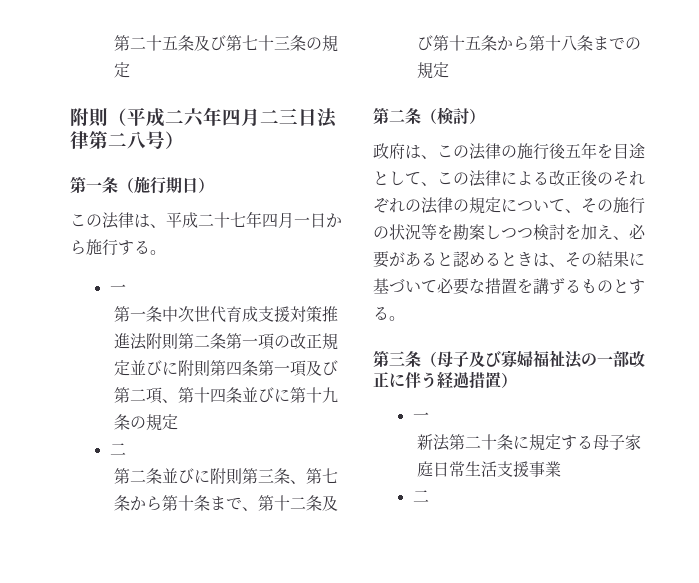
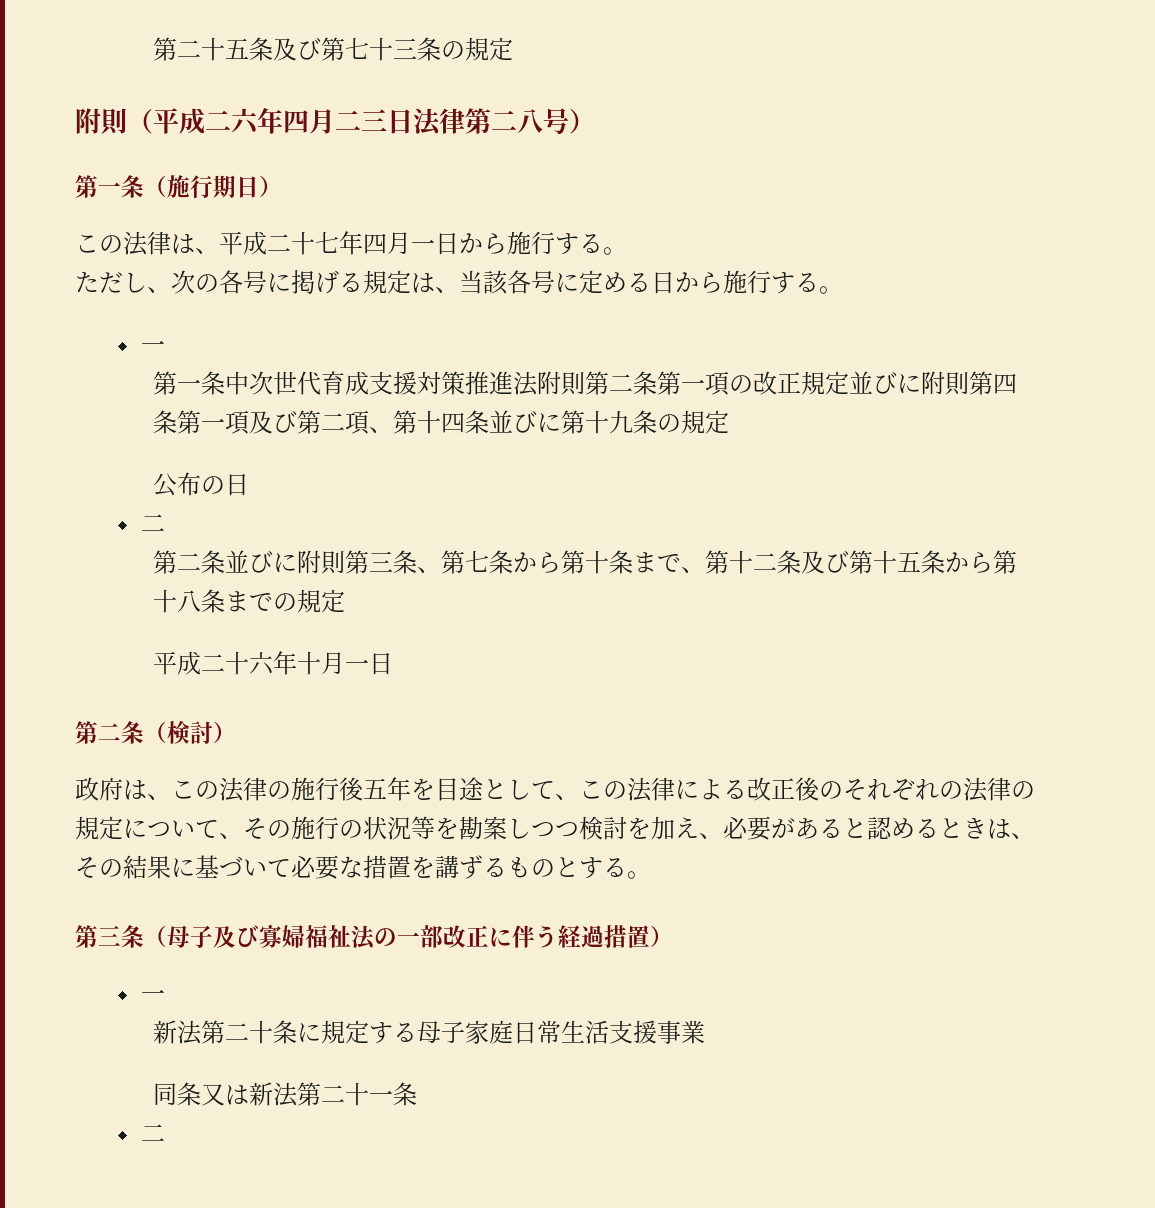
(166, 252) none -> [75,270,843,295] // ただし、次の各号に掲げる規定は、当該各号に定める日から施行する。
(179, 422) none -> [153,472,250,497] // 公布の日
(450, 70) none -> [153,651,394,675] // 平成二十六年十月一日
(562, 469) none -> [153,1082,418,1107] // 同条又は新法第二十一条

